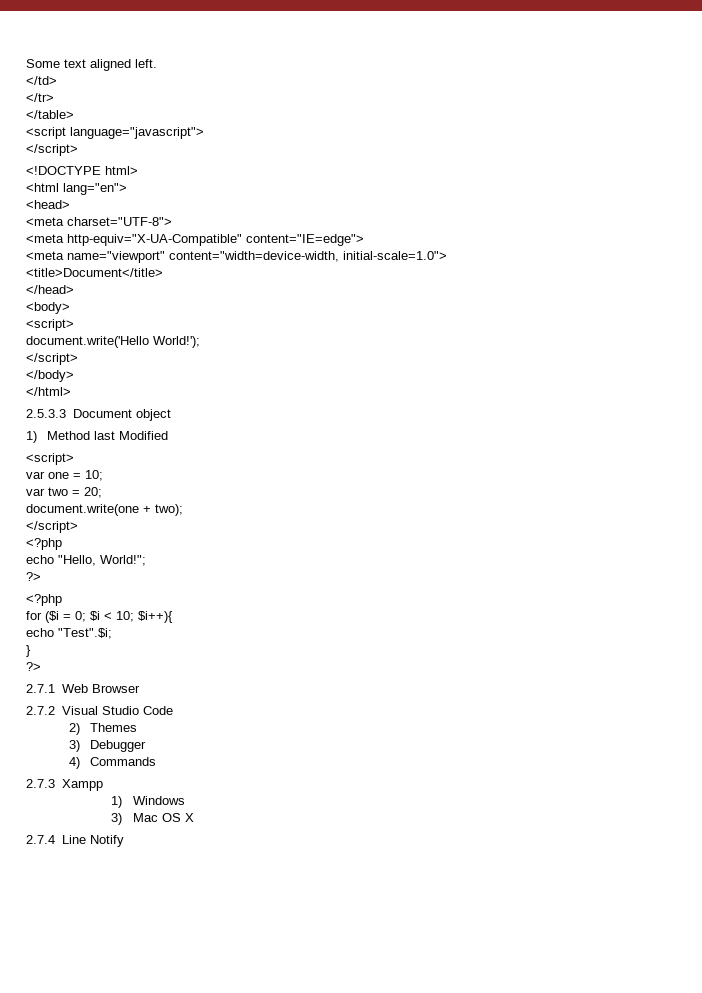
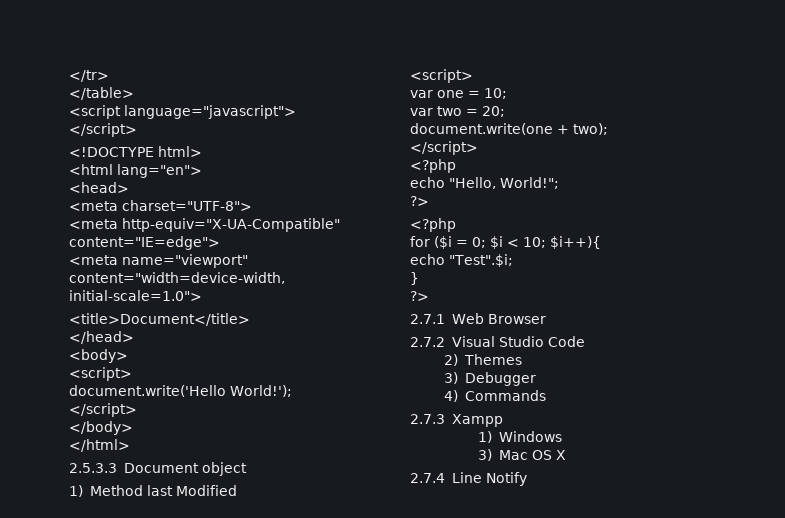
[26,59,157,71] [26,76,57,85] Some text aligned left. // </td> // -> (69, 76) none

